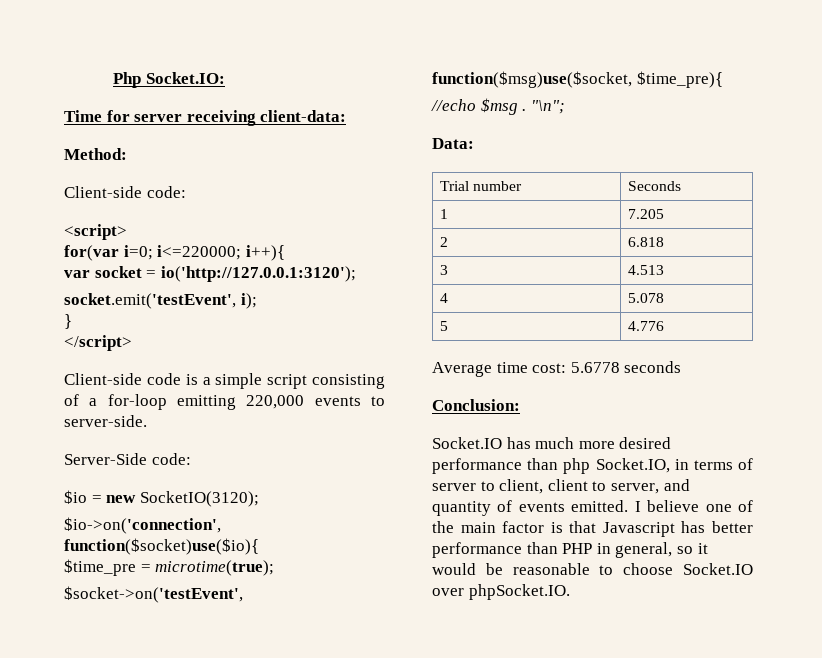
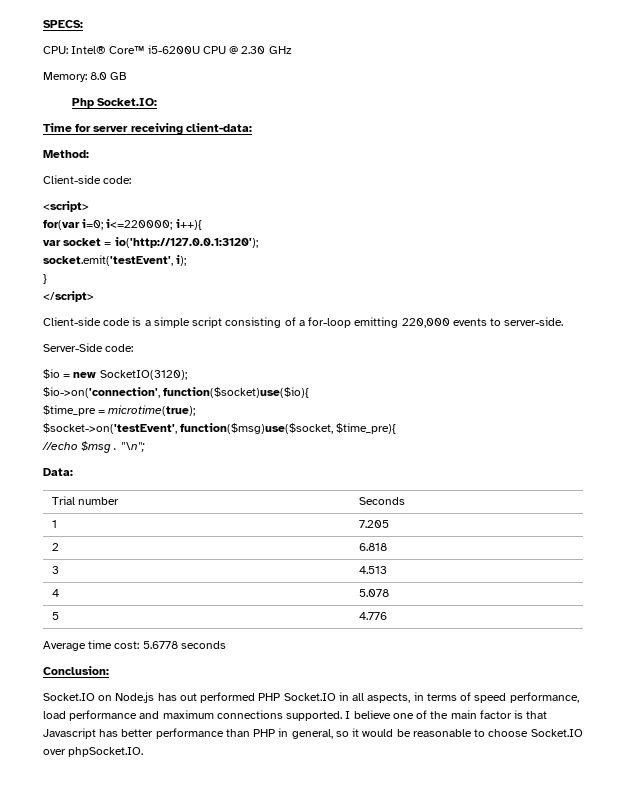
(113, 80) none -> [43,20,83,28] [43,45,292,54] [43,72,127,82] SPECS: // CPU: Intel® Core™ i5-6200U CPU @ 2.30 GHz // Memory: 8.0 GB //
[506,437,672,449] [432,458,753,474] [432,479,690,494] [432,500,629,516] has much more desired performance than php Socket.IO, in terms of server to client, client to server, and quantity of events emitted. -> [98,692,579,703] [43,710,343,721] on Node.js has out performed PHP Socket.IO in all aspects, in terms of speed performance, load performance and maximum connections supported.

